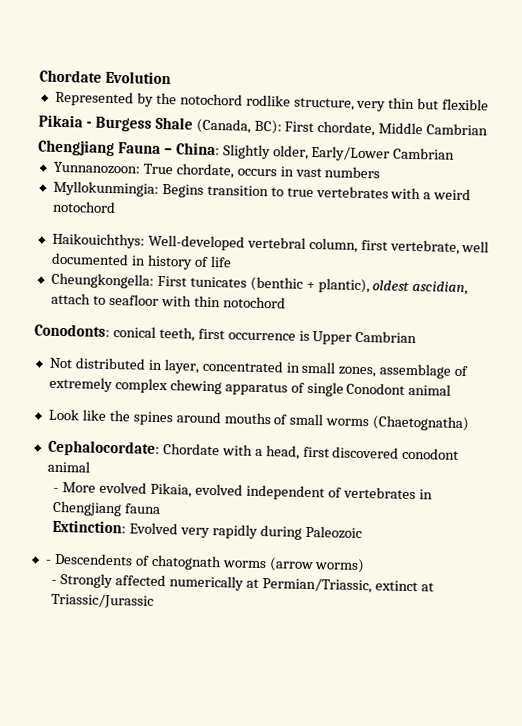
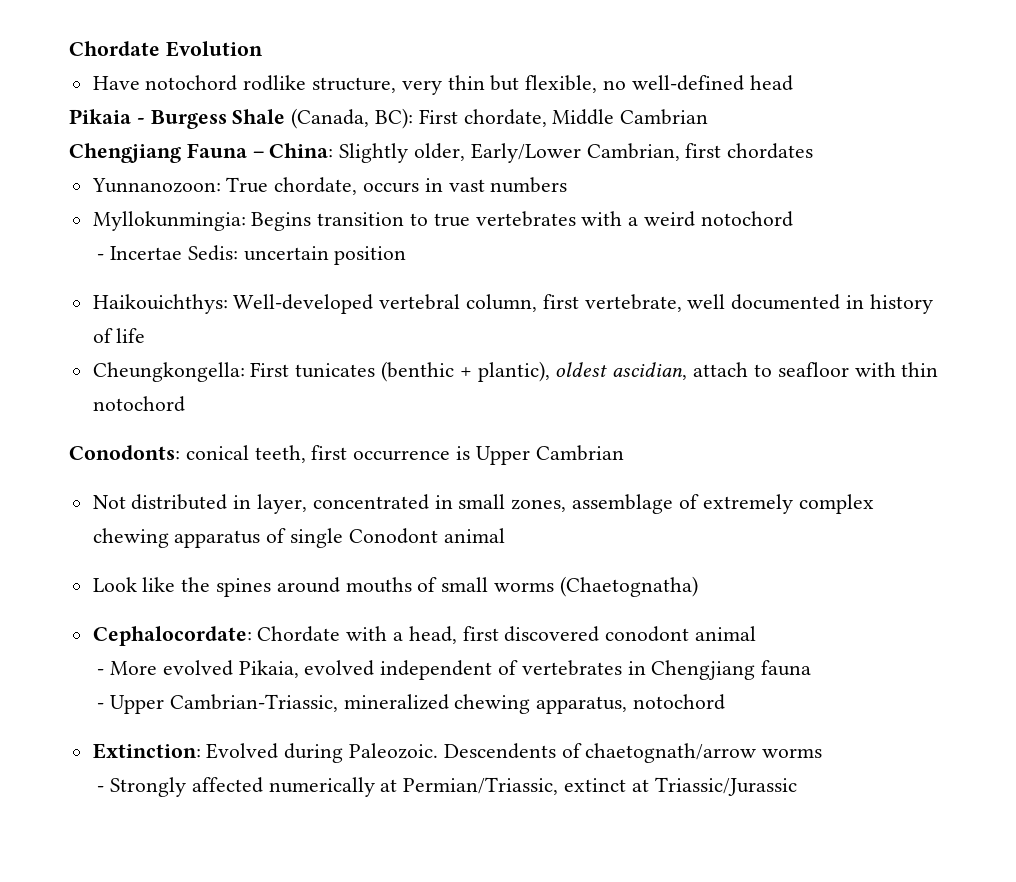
[54,90,177,107] Represented by the -> [92,76,140,90] Have
[442,98,490,111] flexible -> [525,75,793,93] flexible, no well-defined head
[393,147,456,160] Cambrian -> [586,143,814,161] Cambrian, first chordates
(116, 207) none -> [97,245,407,265] // - Incertae Sedis: uncertain position
[52,519,362,540] [44,559,52,564] Extinction: Evolved very rapidly during Paleozoic // - -> [97,694,725,714] [92,743,439,763] - Upper Cambrian-Triassic, mineralized chewing apparatus, notochord // Extinction: Evolved during Paleozoic.
[150,554,366,574] chatognath worms (arrow worms) -> [585,743,823,763] chaetognath/arrow worms

